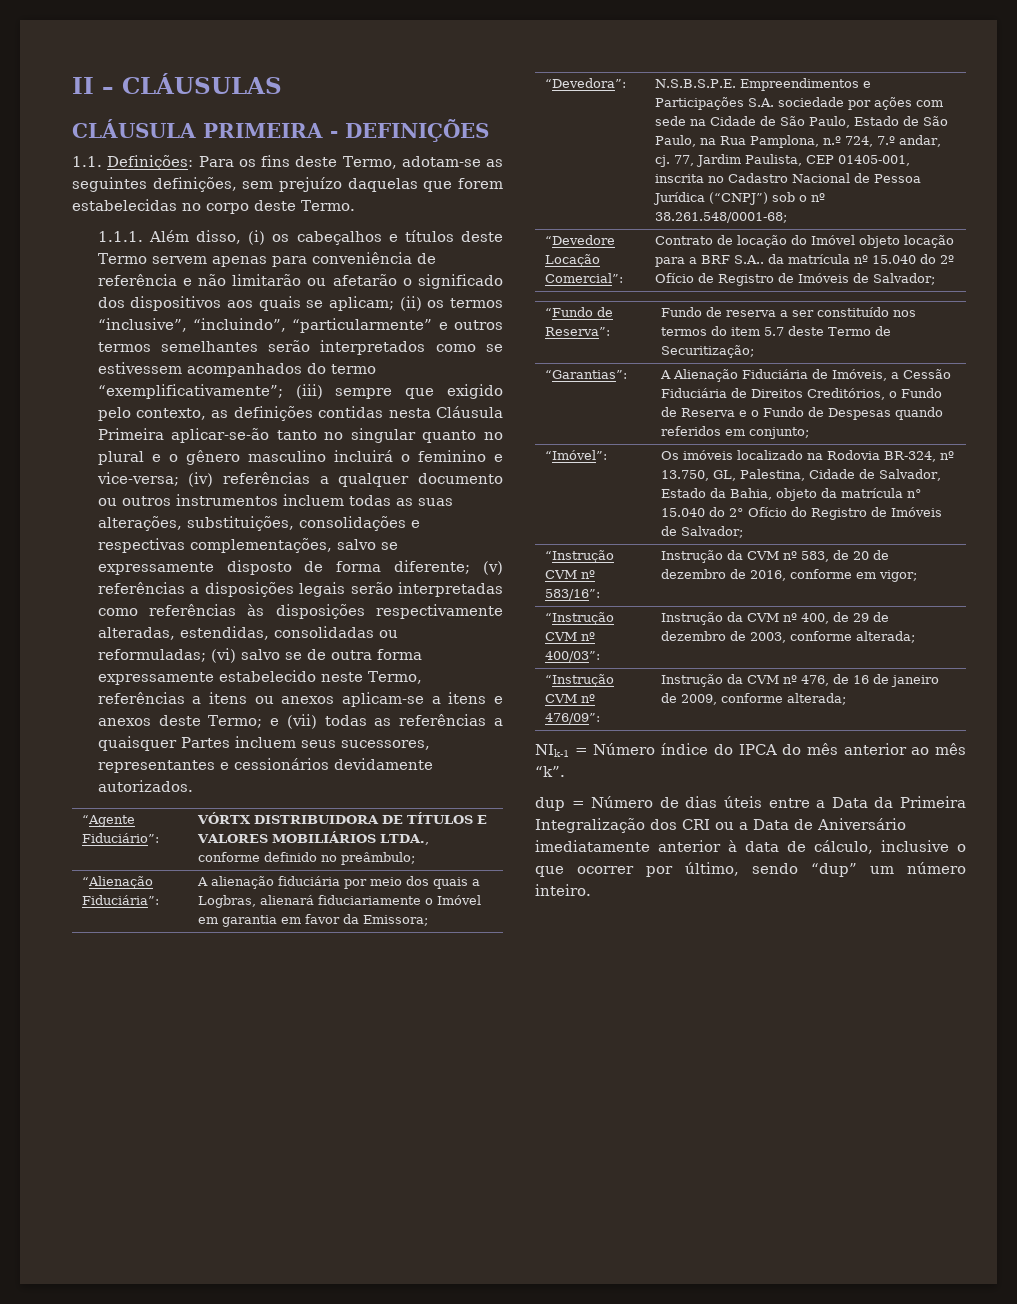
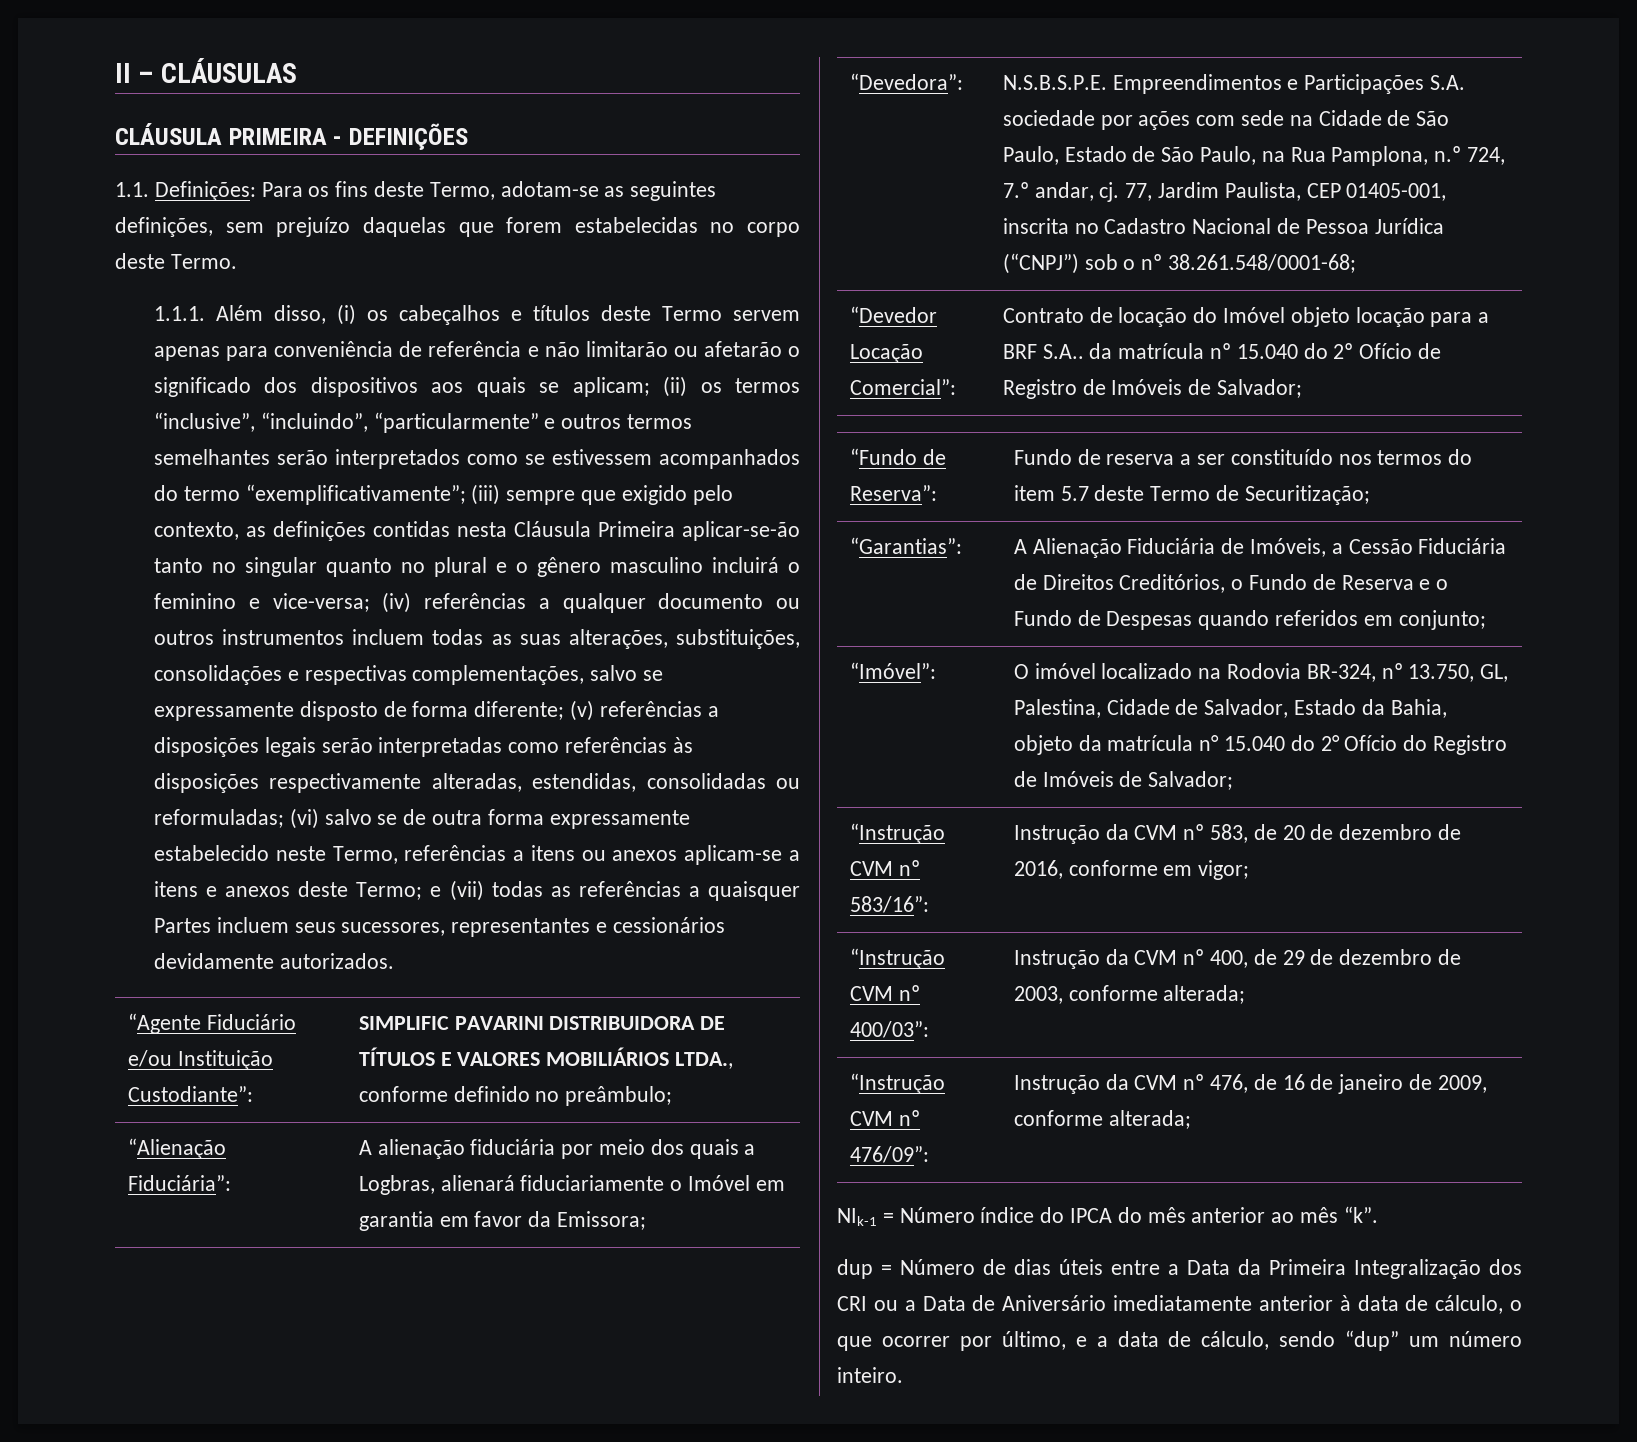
[82,833,160,843] [197,812,252,824] Fiduciário”: | VÓRTX -> [206,1014,296,1030] [127,1050,273,1070] [127,1086,253,1102] [358,1016,544,1030] Fiduciário e/ou Instituição Custodiante”: | SIMPLIFIC PAVARINI
[545,235,616,245] “Devedore -> [849,306,937,323] “Devedor
[661,450,734,460] Os imóveis -> [1013,663,1096,679] O imóvel
[881,840,949,852] inclusive -> (1504, 1304) none
(739, 869) none -> [1075,1331,1270,1350] e a data de cálculo,

